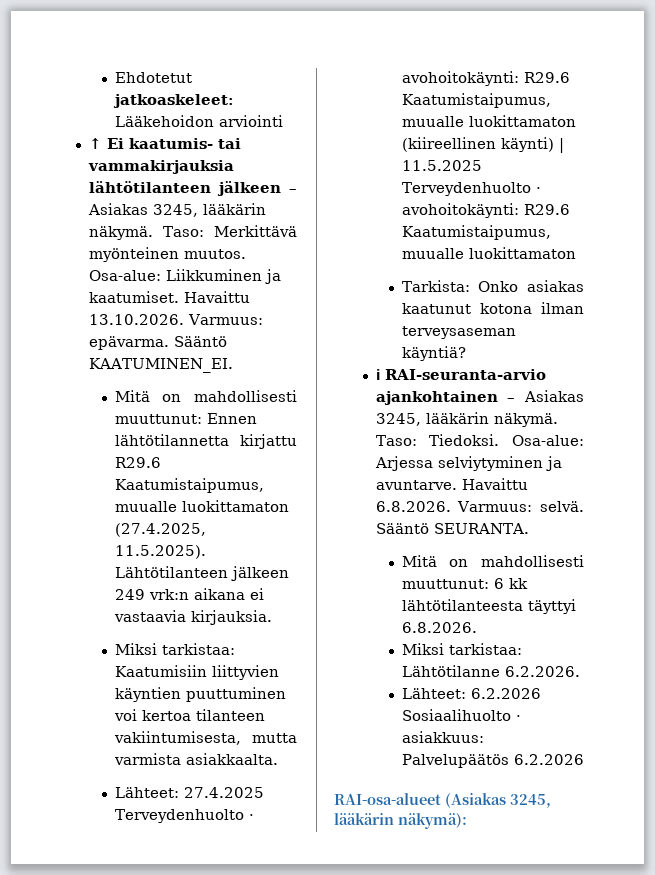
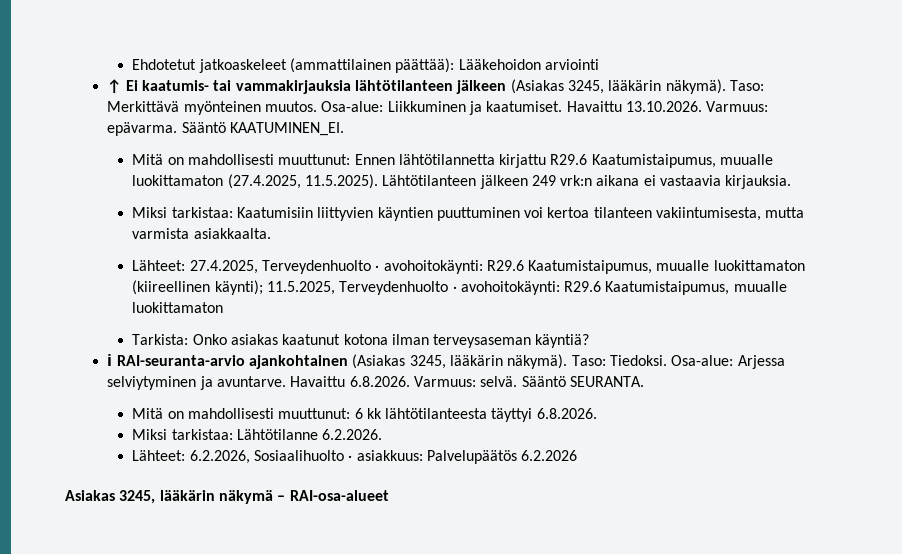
[112,94,234,108] jatkoaskeleet: -> [198,58,455,73] jatkoaskeleet (ammattilainen päättää):
[289,189,297,193] [87,203,266,217] [88,226,153,240] – Asiakas 3245, lääkärin näkymä. -> [510,79,726,94] (Asiakas 3245, lääkärin näkymä).
[183,787,264,798] 27.4.2025 -> [189,260,258,274] 27.4.2025,
[500,137,564,153] [401,160,482,171] käynti) | 11.5.2025 -> [214,280,335,295] käynti); 11.5.2025,
[507,390,584,402] [375,412,558,427] – Asiakas 3245, lääkärin näkymä. -> [352,354,568,369] (Asiakas 3245, lääkärin näkymä).
[470,688,541,699] 6.2.2026 -> [189,450,250,464] 6.2.2026,
[334,793,551,808] [334,813,467,829] RAI-osa-alueet (Asiakas 3245, lääkärin näkymä): -> [65,490,389,504] Asiakas 3245, lääkärin näkymä – RAI-osa-alueet

